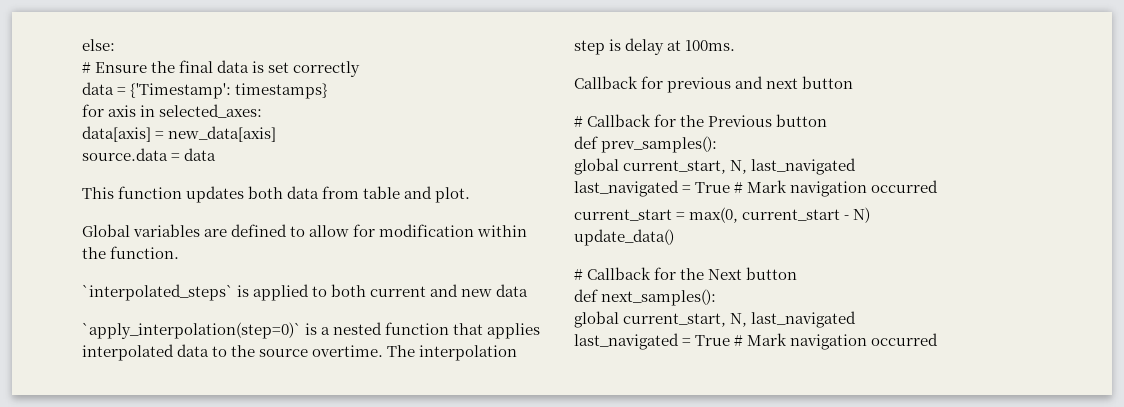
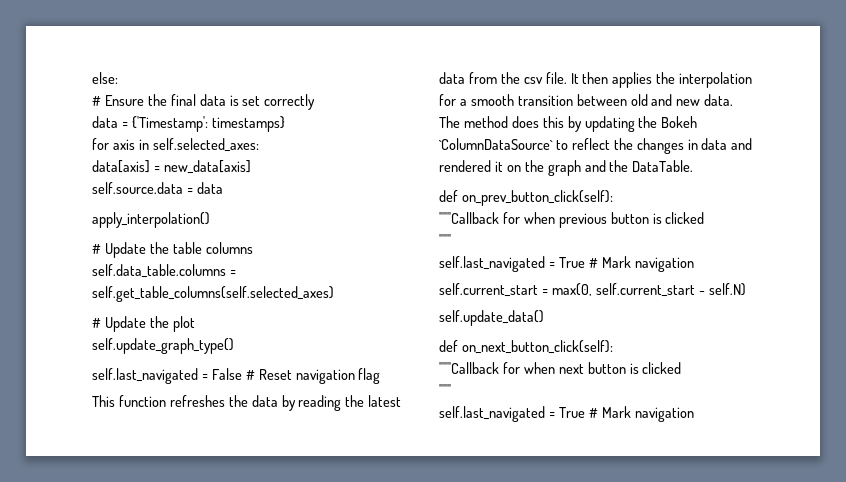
[159,104,263,118] selected_axes: -> [152,138,259,152] self.selected_axes:
[82,148,168,161] source.data -> [92,182,183,194] self.source.data
[82,186,471,203] [82,224,528,237] [82,246,180,259] [82,284,529,301] [82,322,541,339] [82,344,518,361] [574,38,736,55] [574,76,854,93] [574,114,828,127] [574,136,718,153] [574,158,857,175] [574,180,939,197] [574,207,871,223] [574,229,674,246] [574,267,798,280] [574,289,717,306] [574,311,857,328] [574,333,939,350] This function updates both data from table and plot. // Global variables are defined to allow for modification within the function. // `interpolated_steps` is applied to both current and new data // `apply_interpolation(step=0)` is a nested function that applies interpolated data to the source overtime. The interpolation step is delay at 100ms. // Callback for previous and next button // # Callback for the Previous button // def prev_samples(): // global current_start, N, last_navigated // last_navigated = True # Mark navigation occurred // current_start = max(0, current_start - N) // update_data() // # Callback for the Next button // def next_samples(): // global current_start, N, last_navigated // last_navigated = True # Mark navigation occurred -> [92,212,210,228] [92,242,253,258] [92,264,236,278] [92,286,334,302] [92,316,195,332] [92,338,234,354] [92,368,381,384] [92,395,402,411] [439,72,753,88] [439,94,734,106] [439,116,698,132] [439,138,753,154] [439,160,694,176] [439,190,613,206] [439,212,705,228] [439,234,451,246] [439,256,694,272] [439,283,746,297] [439,310,544,326] [439,340,613,354] [439,362,682,374] [439,384,451,396] [439,406,694,422] apply_interpolation() // # Update the table columns // self.data_table.columns = self.get_table_columns(self.selected_axes) // # Update the plot // self.update_graph_type() // self.last_navigated = False # Reset navigation flag // This function refreshes the data by reading the latest data from the csv file. It then applies the interpolation for a smooth transition between old and new data. The method does this by updating the Bokeh `ColumnDataSource` to reflect the changes in data and rendered it on the graph and the DataTable. // def on_prev_button_click(self): // """Callback for when previous button is clicked // """ // self.last_navigated = True # Mark navigation // self.current_start = max(0, self.current_start - self.N) // self.update_data() // def on_next_button_click(self): // """Callback for when next button is clicked // """ // self.last_navigated = True # Mark navigation

